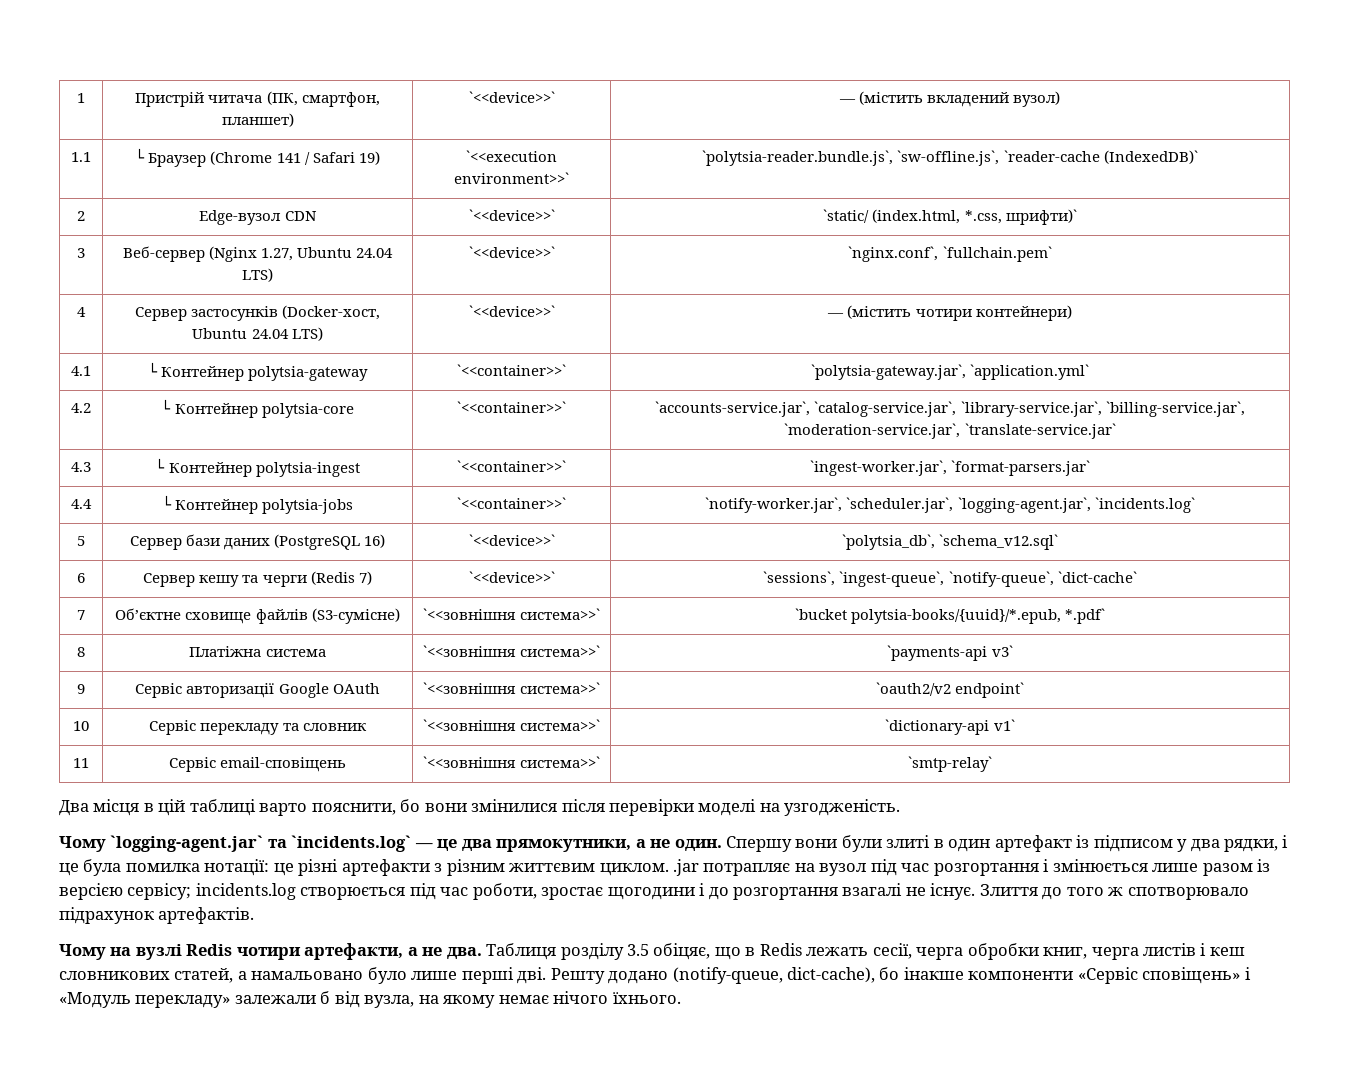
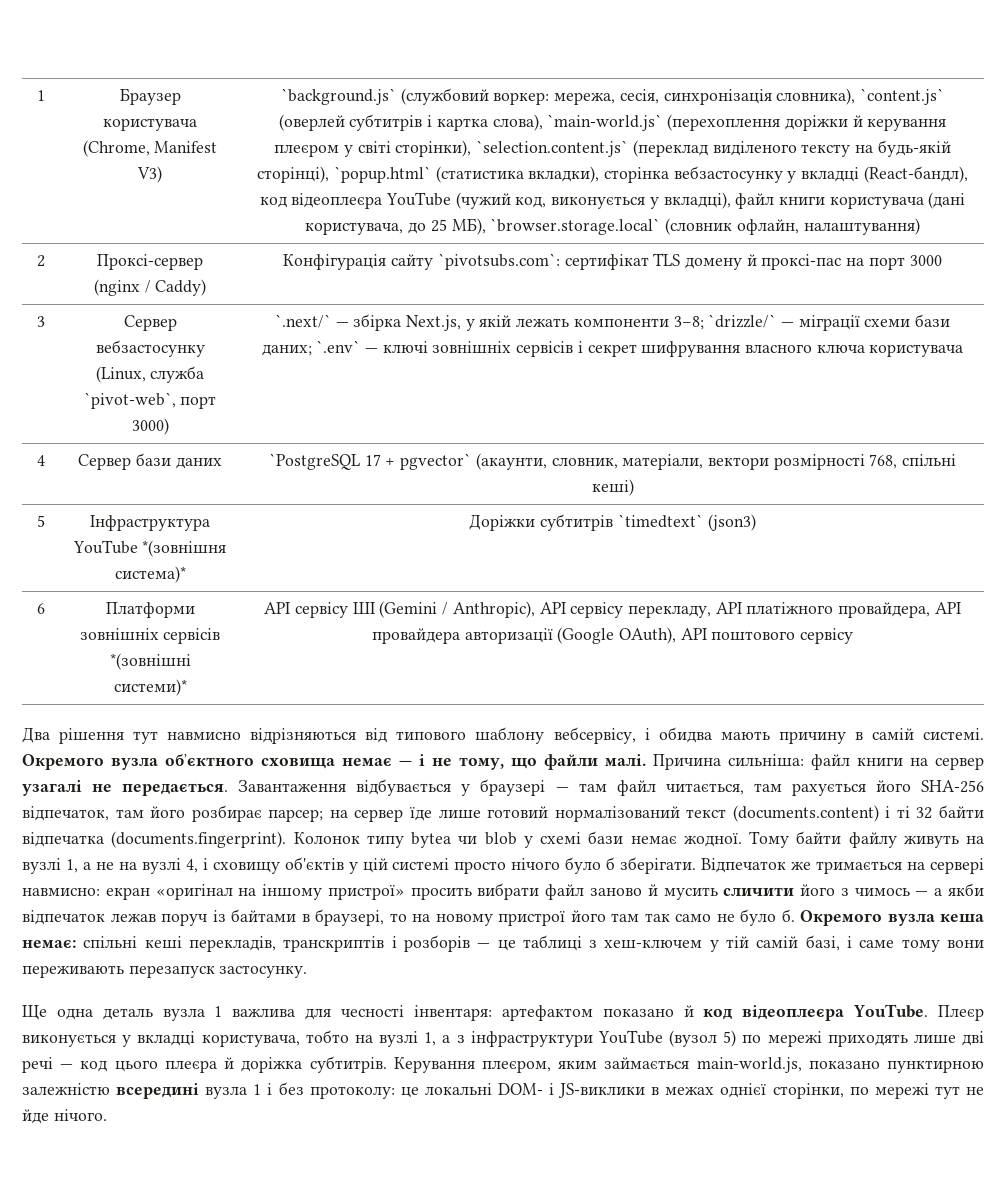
[135,91,380,107] [221,113,294,127] [468,91,555,103] [838,91,1061,107] [71,152,91,162] [135,148,380,167] [466,150,557,162] [454,172,569,184] [702,150,1198,166] [77,211,85,221] [199,210,317,225] [468,209,555,221] [823,209,1077,225] [77,248,85,258] [122,246,394,262] [242,268,273,282] [468,246,555,258] [848,246,1052,262] [77,307,86,317] [134,305,381,321] [192,327,323,341] [468,305,555,317] [827,305,1072,321] [71,366,91,376] [147,362,369,381] [457,364,566,376] [810,364,1090,380] [71,403,91,413] [161,399,354,418] [457,401,566,413] [655,401,1245,417] [784,423,1116,439] [71,462,91,472] [155,458,360,477] [457,460,566,472] [809,460,1091,476] [71,499,92,509] [161,495,354,514] [457,497,566,509] [705,497,1195,513] [77,536,85,546] [129,534,386,550] [468,534,555,546] [841,534,1059,550] [77,573,85,583] [143,571,372,587] [468,571,555,583] [763,571,1137,587] [77,610,85,620] [115,608,400,624] [423,608,600,620] [794,608,1106,624] [77,647,85,657] [189,646,326,657] [423,645,600,657] [887,645,1013,661] [77,684,85,694] [135,683,380,698] [423,682,600,694] [875,682,1025,698] [73,721,89,731] [149,720,367,735] [423,719,600,731] [885,719,1015,735] [73,758,89,768] [168,757,347,772] [423,756,600,768] [908,756,992,772] [59,799,901,816] [59,835,1289,852] [59,859,1271,876] [59,883,1249,900] [59,907,255,924] [59,943,1245,960] [59,967,1251,984] [59,991,681,1008] Пристрій читача (ПК, смартфон, планшет) | `<<device>>` | — (містить вкладений вузол) // 1.1 | └ Браузер (Chrome 141 / Safari 19) | `<<execution environment>>` | `polytsia-reader.bundle.js`, `sw-offline.js`, `reader-cache (IndexedDB)` // 2 | Edge-вузол CDN | `<<device>>` | `static/ (index.html, *.css, шрифти)` // 3 | Веб-сервер (Nginx 1.27, Ubuntu 24.04 LTS) | `<<device>>` | `nginx.conf`, `fullchain.pem` // 4 | Сервер застосунків (Docker-хост, Ubuntu 24.04 LTS) | `<<device>>` | — (містить чотири контейнери) // 4.1 | └ Контейнер polytsia-gateway | `<<container>>` | `polytsia-gateway.jar`, `application.yml` // 4.2 | └ Контейнер polytsia-core | `<<container>>` | `accounts-service.jar`, `catalog-service.jar`, `library-service.jar`, `billing-service.jar`, `moderation-service.jar`, `translate-service.jar` // 4.3 | └ Контейнер polytsia-ingest | `<<container>>` | `ingest-worker.jar`, `format-parsers.jar` // 4.4 | └ Контейнер polytsia-jobs | `<<container>>` | `notify-worker.jar`, `scheduler.jar`, `logging-agent.jar`, `incidents.log` // 5 | Сервер бази даних (PostgreSQL 16) | `<<device>>` | `polytsia_db`, `schema_v12.sql` // 6 | Сервер кешу та черги (Redis 7) | `<<device>>` | `sessions`, `ingest-queue`, `notify-queue`, `dict-cache` // 7 | Обʼєктне сховище файлів (S3-сумісне) | `<<зовнішня система>>` | `bucket polytsia-books/{uuid}/*.epub, *.pdf` // 8 | Платіжна система | `<<зовнішня система>>` | `payments-api v3` // 9 | Сервіс авторизації Google OAuth | `<<зовнішня система>>` | `oauth2/v2 endpoint` // 10 | Сервіс перекладу та словник | `<<зовнішня система>>` | `dictionary-api v1` // 11 | Сервіс email-сповіщень | `<<зовнішня система>>` | `smtp-relay` // Два місця в цій таблиці варто пояснити, бо вони змінилися після перевірки моделі на узгодженість. // Чому `logging-agent.jar` та `incidents.log` — це два прямокутники, а не один. Спершу вони були злиті в один артефакт із підписом у два рядки, і це була помилка нотації: це різні артефакти з різним життєвим циклом. .jar потрапляє на вузол під час розгортання і змінюється лише разом із версією сервісу; incidents.log створюється під час роботи, зростає щогодини і до розгортання взагалі не існує. Злиття до того ж спотворювало підрахунок артефактів. // Чому на вузлі Redis чотири артефакти, а не два. Таблиця розділу 3.5 обіцяє, що в Redis лежать сесії, черга обробки книг, черга листів і кеш словникових статей, а намальовано було лише перші дві. Решту додано (notify-queue, dict-cache), бо інакше компоненти «Сервіс сповіщень» і «Модуль перекладу» залежали б від вузла, на якому немає нічого їхнього. -> [119,88,181,105] [103,118,197,131] [82,140,218,157] [137,166,162,183] [280,88,945,105] [278,114,947,131] [274,140,951,157] [257,166,968,183] [259,192,966,209] [305,218,920,235] [36,255,45,267] [97,254,203,270] [93,279,207,296] [283,253,942,270] [36,316,45,327] [123,315,177,331] [95,340,205,357] [95,366,205,383] [83,392,217,409] [131,418,169,435] [274,314,951,331] [261,340,964,357] [36,455,45,466] [78,453,222,470] [268,453,957,470] [591,479,634,496] [36,515,45,527] [90,515,210,531] [72,540,227,557] [114,566,186,583] [469,514,756,531] [36,603,45,614] [105,602,195,618] [79,628,221,644] [109,653,191,670] [113,679,187,696] [264,601,961,618] [371,627,854,644] [22,727,985,744] [22,754,984,770] [22,779,984,796] [22,805,984,822] [22,831,984,848] [22,857,985,874] [22,883,985,900] [22,909,984,926] [22,935,984,952] [22,965,308,978] [22,1004,985,1021] [22,1030,984,1047] [22,1056,984,1073] [22,1082,984,1099] [22,1109,107,1124] Браузер користувача (Chrome, Manifest V3) | `background.js` (службовий воркер: мережа, сесія, синхронізація словника), `content.js` (оверлей субтитрів і картка слова), `main-world.js` (перехоплення доріжки й керування плеєром у світі сторінки), `selection.content.js` (переклад виділеного тексту на будь-якій сторінці), `popup.html` (статистика вкладки), сторінка вебзастосунку у вкладці (React-бандл), код відеоплеєра YouTube (чужий код, виконується у вкладці), файл книги користувача (дані користувача, до 25 МБ), `browser.storage.local` (словник офлайн, налаштування) // 2 | Проксі-сервер (nginx / Caddy) | Конфігурація сайту `pivotsubs.com`: сертифікат TLS домену й проксі-пас на порт 3000 // 3 | Сервер вебзастосунку (Linux, служба `pivot-web`, порт 3000) | `.next/` — збірка Next.js, у якій лежать компоненти 3–8; `drizzle/` — міграції схеми бази даних; `.env` — ключі зовнішніх сервісів і секрет шифрування власного ключа користувача // 4 | Сервер бази даних | `PostgreSQL 17 + pgvector` (акаунти, словник, матеріали, вектори розмірності 768, спільні кеші) // 5 | Інфраструктура YouTube *(зовнішня система)* | Доріжки субтитрів `timedtext` (json3) // 6 | Платформи зовнішніх сервісів *(зовнішні системи)* | API сервісу ШІ (Gemini / Anthropic), API сервісу перекладу, API платіжного провайдера, API провайдера авторизації (Google OAuth), API поштового сервісу // Два рішення тут навмисно відрізняються від типового шаблону вебсервісу, і обидва мають причину в самій системі. Окремого вузла обʼєктного сховища немає — і не тому, що файли малі. Причина сильніша: файл книги на сервер узагалі не передається. Завантаження відбувається у браузері — там файл читається, там рахується його SHA-256 відпечаток, там його розбирає парсер; на сервер їде лише готовий нормалізований текст (documents.content) і ті 32 байти відпечатка (documents.fingerprint). Колонок типу bytea чи blob у схемі бази немає жодної. Тому байти файлу живуть на вузлі 1, а не на вузлі 4, і сховищу об'єктів у цій системі просто нічого було б зберігати. Відпечаток же тримається на сервері навмисно: екран «оригінал на іншому пристрої» просить вибрати файл заново й мусить сличити його з чимось — а якби відпечаток лежав поруч із байтами в браузері, то на новому пристрої його там так само не було б. Окремого вузла кеша немає: спільні кеші перекладів, транскриптів і розборів — це таблиці з хеш-ключем у тій самій базі, і саме тому вони переживають перезапуск застосунку. // Ще одна деталь вузла 1 важлива для чесності інвентаря: артефактом показано й код відеоплеєра YouTube. Плеєр виконується у вкладці користувача, тобто на вузлі 1, а з інфраструктури YouTube (вузол 5) по мережі приходять лише дві речі — код цього плеєра й доріжка субтитрів. Керування плеєром, яким займається main-world.js, показано пунктирною залежністю всередині вузла 1 і без протоколу: це локальні DOM- і JS-виклики в межах однієї сторінки, по мережі тут не йде нічого.

